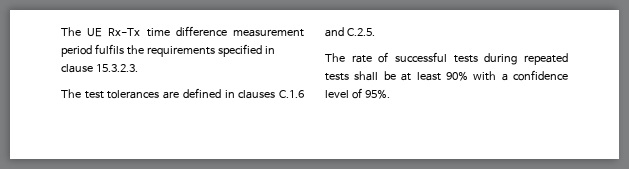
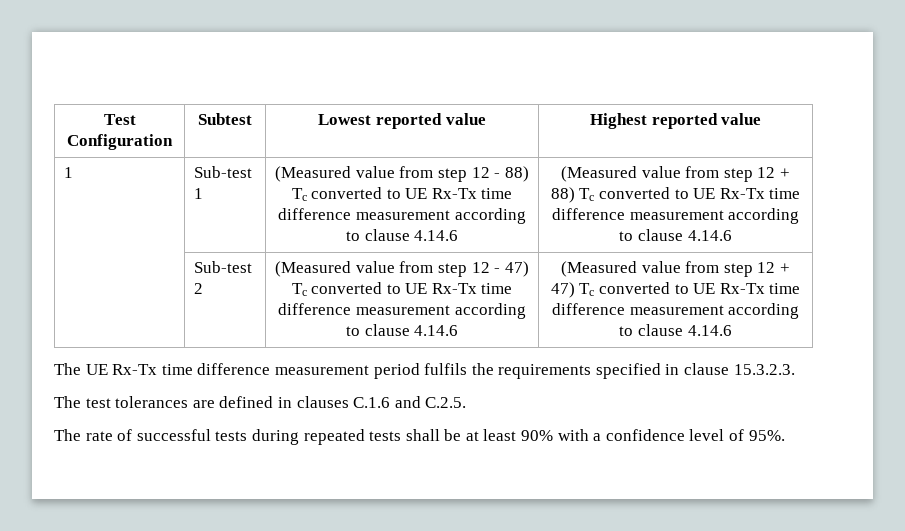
(61, 31) none -> [103,114,136,125] [67,134,173,150] [198,113,252,125] [318,113,486,129] [589,113,762,129] [63,167,73,178] [193,166,252,178] [193,188,203,199] [275,166,529,182] [291,187,513,201] [278,208,526,224] [345,229,459,241] [561,166,790,182] [550,187,801,203] [551,208,800,224] [619,229,732,241] [193,261,252,273] [193,283,203,294] [275,261,529,277] [291,282,513,296] [278,303,526,319] [345,324,459,336] [561,261,790,277] [550,282,801,298] [551,303,800,319] [619,324,732,336] Test Configuration | Subtest | Lowest reported value | Highest reported value // 1 | Sub-test 1 | (Measured value from step 12 - 88) Tc converted to UE Rx-Tx time difference measurement according to clause 4.14.6 | (Measured value from step 12 + 88) Tc converted to UE Rx-Tx time difference measurement according to clause 4.14.6 // | Sub-test 2 | (Measured value from step 12 - 47) Tc converted to UE Rx-Tx time difference measurement according to clause 4.14.6 | (Measured value from step 12 + 47) Tc converted to UE Rx-Tx time difference measurement according to clause 4.14.6 //

